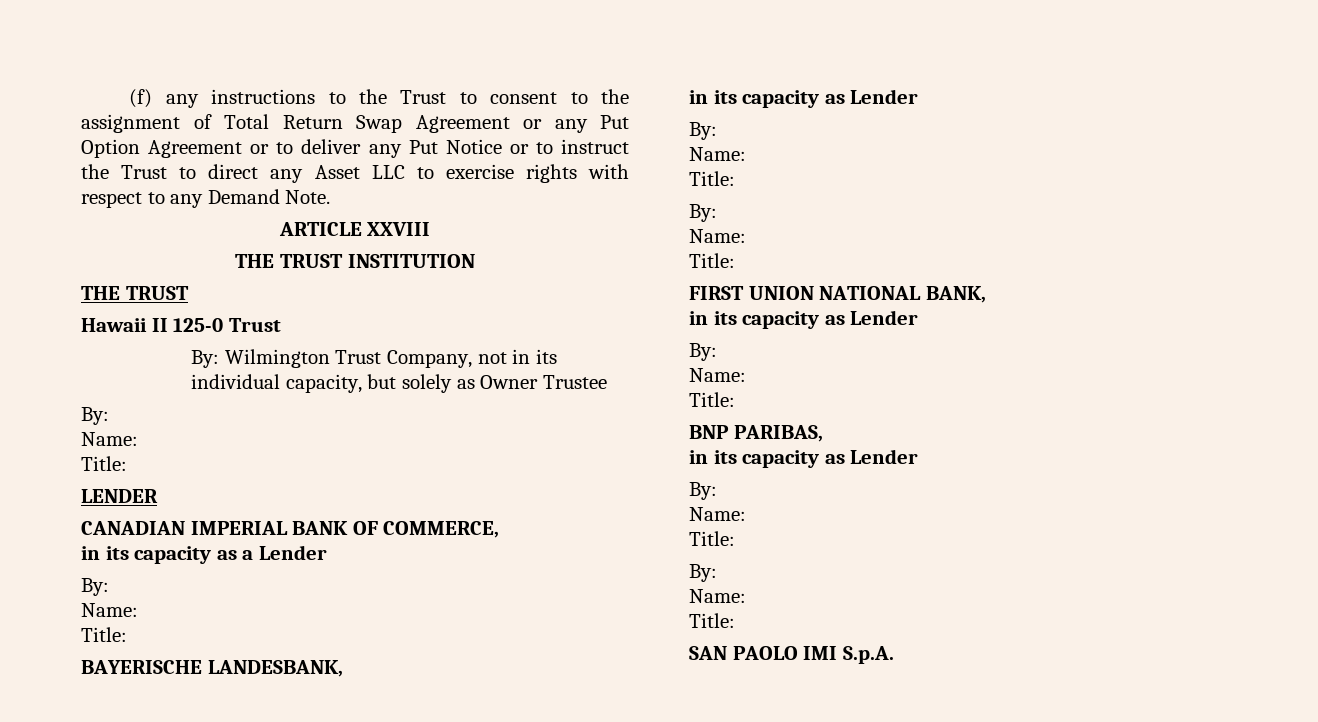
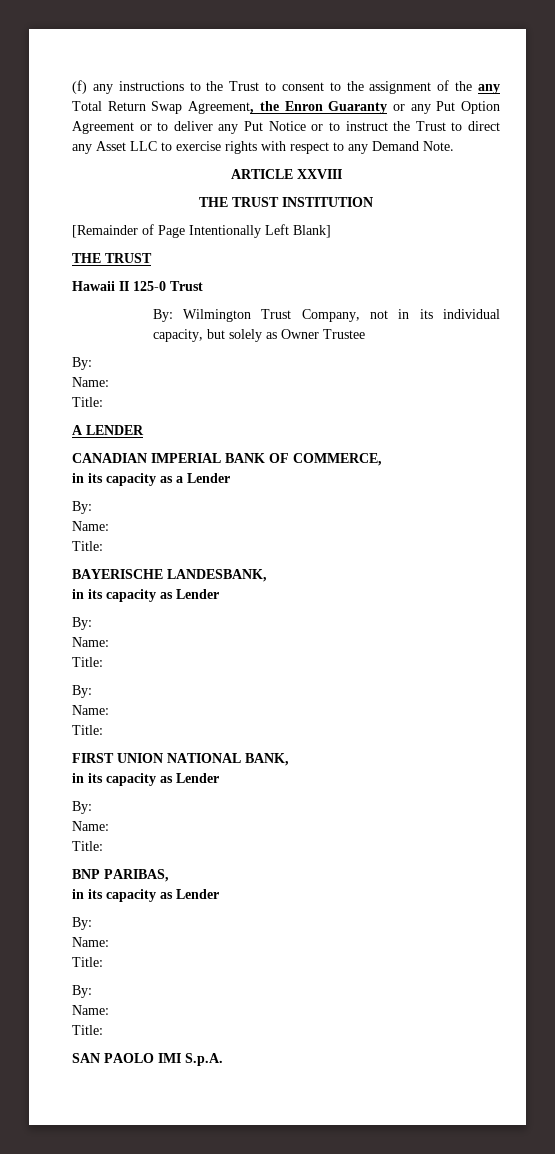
(212, 121) none -> [455,81,501,94] the any
[415,115,510,133] Agreement -> [188,101,388,114] Agreement, the Enron Guaranty
(475, 261) none -> [72,224,331,238] // [Remainder of Page Intentionally Left Blank]
(127, 463) none -> [72,425,83,435] A

